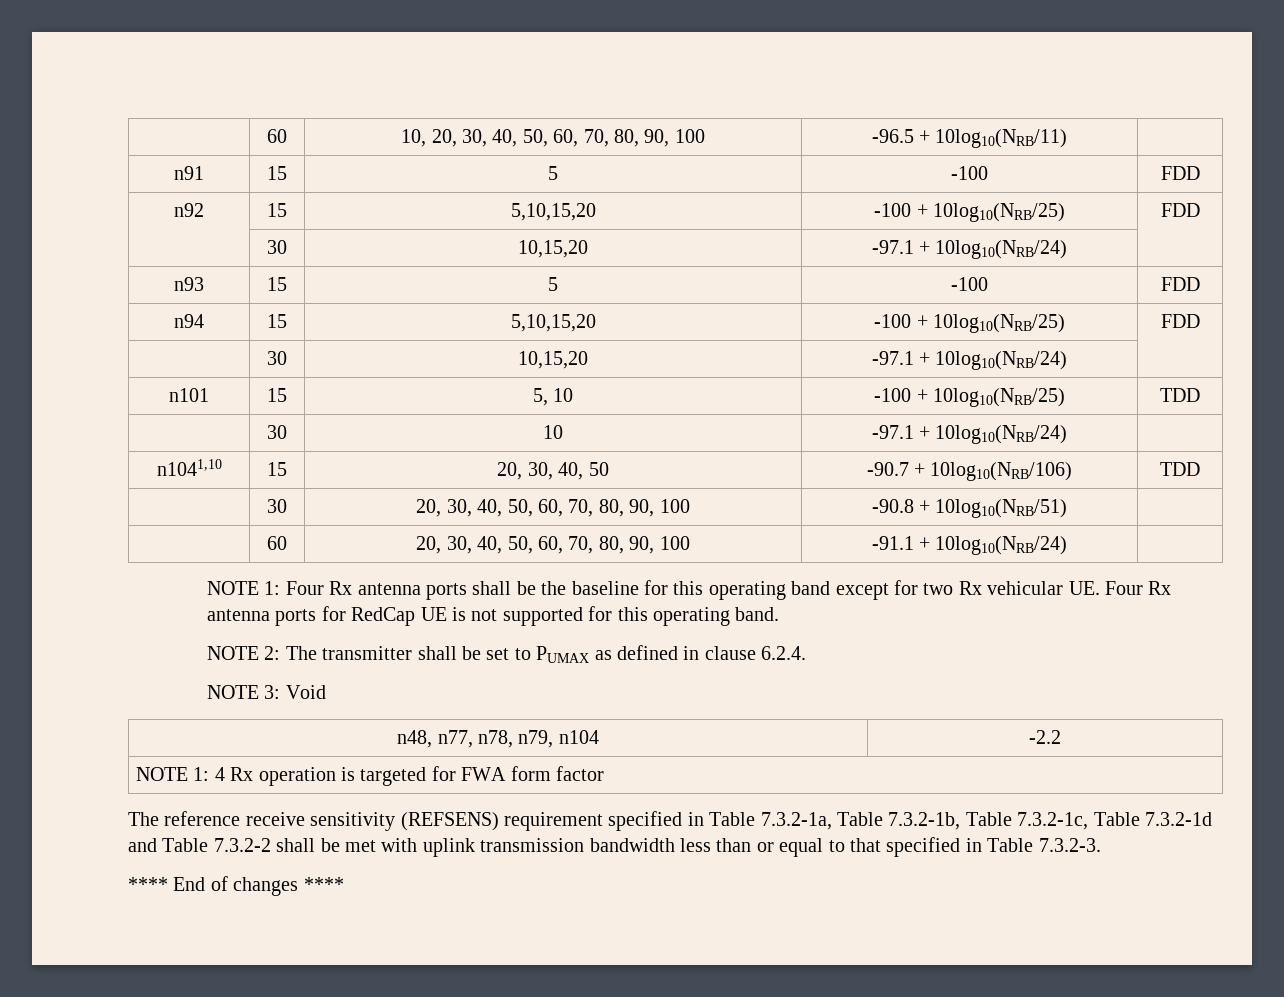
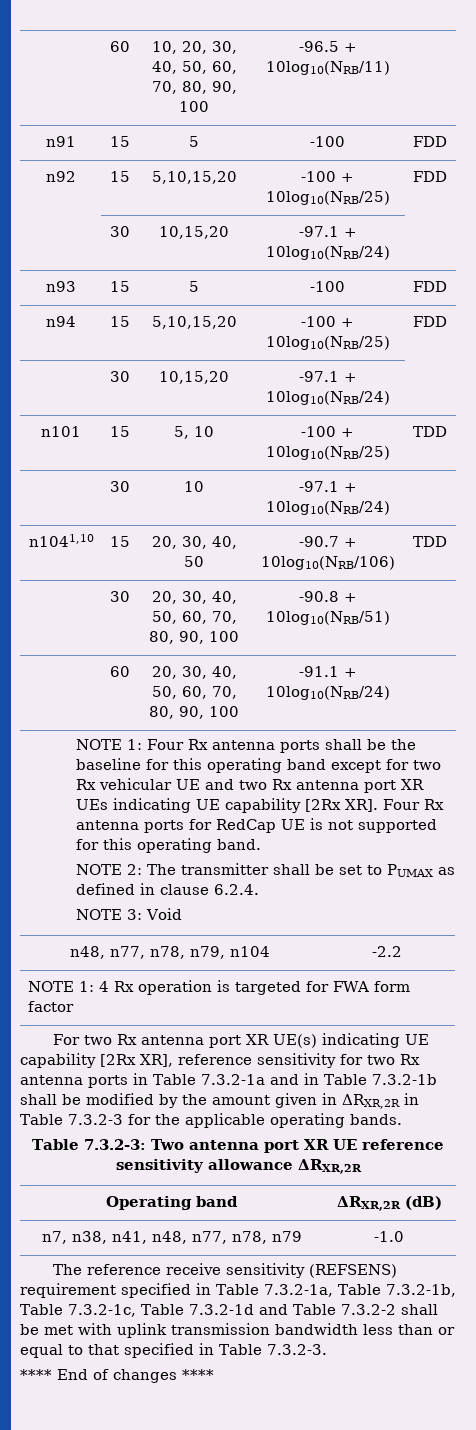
[1068,581,1100,595] UE. -> [175,779,424,793] [75,798,378,813] UE and two Rx antenna port XR UEs indicating UE capability [2Rx XR].
(605, 773) none -> [52,1033,429,1048] [20,1053,420,1068] [20,1073,437,1088] [20,1093,419,1109] [20,1113,402,1128] [31,1139,445,1153] [115,1159,362,1174] [106,1196,238,1210] [336,1196,442,1211] [41,1231,302,1244] [374,1231,404,1242] // For two Rx antenna port XR UE(s) indicating UE capability [2Rx XR], reference sensitivity for two Rx antenna ports in Table 7.3.2-1a and in Table 7.3.2-1b shall be modified by the amount given in ΔRXR,2R in Table 7.3.2-3 for the applicable operating bands. // Table 7.3.2-3: Two antenna port XR UE reference sensitivity allowance ΔRXR,2R // Operating band | ΔRXR,2R (dB) // n7, n38, n41, n48, n77, n78, n79 | -1.0

